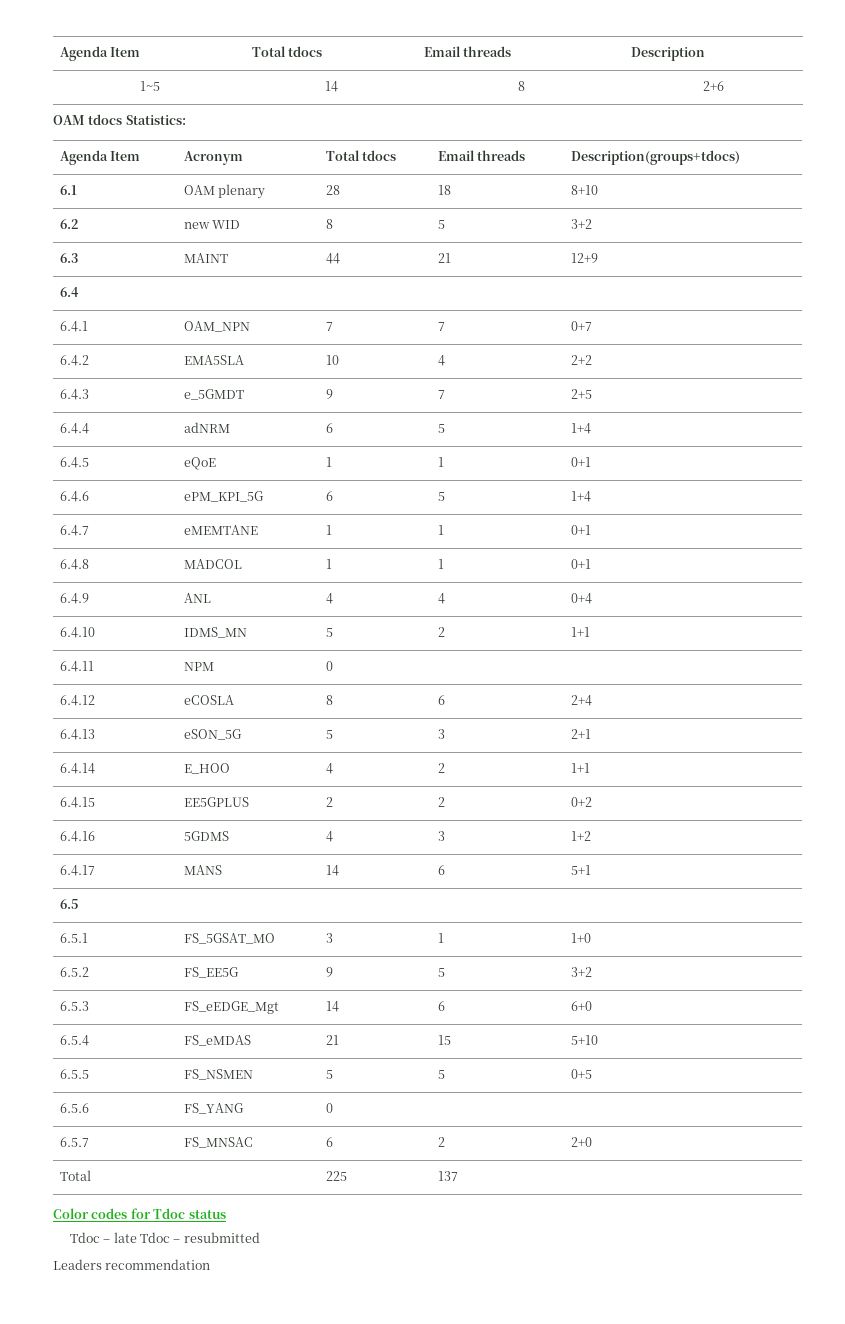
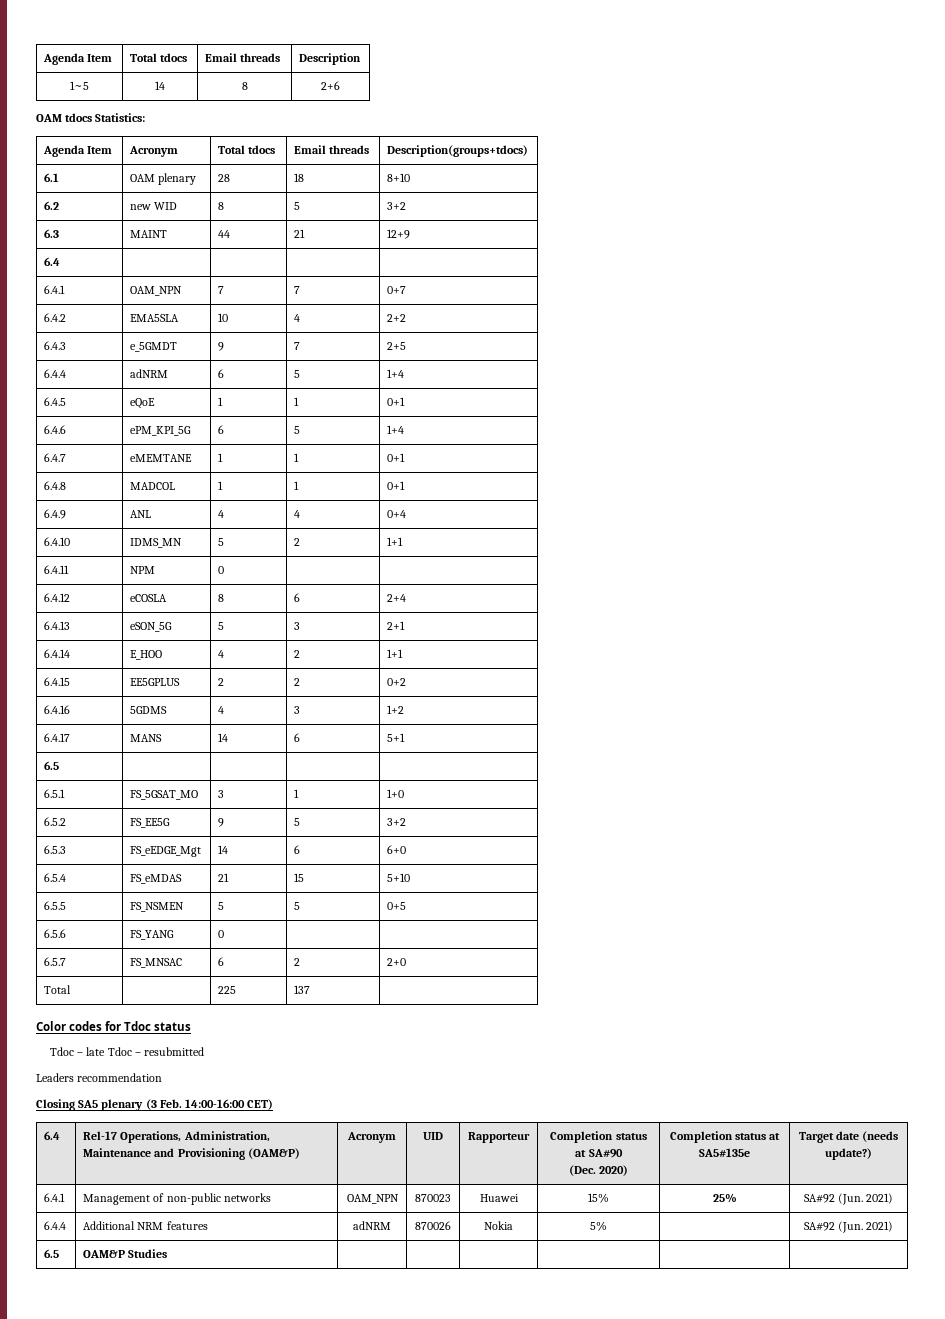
(211, 1264) none -> [36,1099,274,1111] [44,1131,61,1140] [83,1131,270,1143] [83,1148,300,1160] [347,1132,396,1143] [423,1132,443,1140] [468,1132,530,1143] [550,1131,647,1143] [575,1149,623,1158] [568,1165,629,1176] [669,1131,781,1143] [699,1148,750,1157] [798,1131,899,1143] [825,1148,872,1160] [44,1193,66,1202] [83,1193,271,1205] [346,1194,399,1204] [415,1194,451,1202] [479,1194,519,1202] [588,1193,609,1203] [712,1193,737,1203] [803,1193,894,1205] [44,1221,67,1230] [83,1221,208,1230] [353,1221,391,1230] [415,1221,451,1230] [484,1221,513,1230] [590,1221,607,1231] [803,1221,894,1233] [44,1249,60,1258] [83,1249,168,1258] // Closing SA5 plenary (3 Feb. 14:00-16:00 CET) // 6.4 | Rel-17 Operations, Administration, Maintenance and Provisioning (OAM&P) | Acronym | UID | Rapporteur | Completion status at SA#90 // (Dec. 2020) | Completion status at SA5#135e | Target date (needs update?) // 6.4.1 | Management of non-public networks | OAM_NPN | 870023 | Huawei | 15% | 25% | SA#92 (Jun. 2021) // 6.4.4 | Additional NRM features | adNRM | 870026 | Nokia | 5% | | SA#92 (Jun. 2021) // 6.5 | OAM&P Studies | | | | | |

